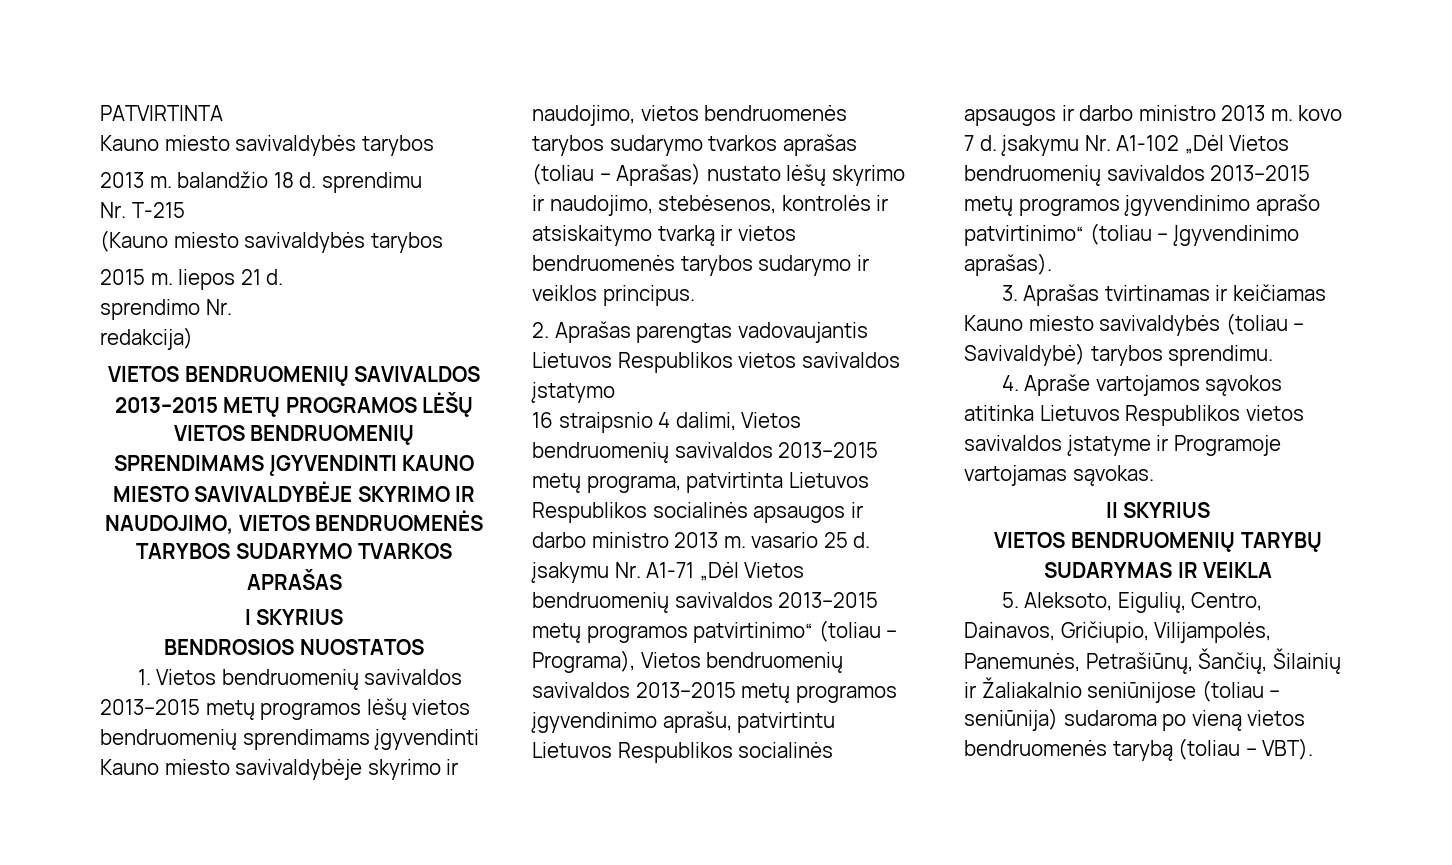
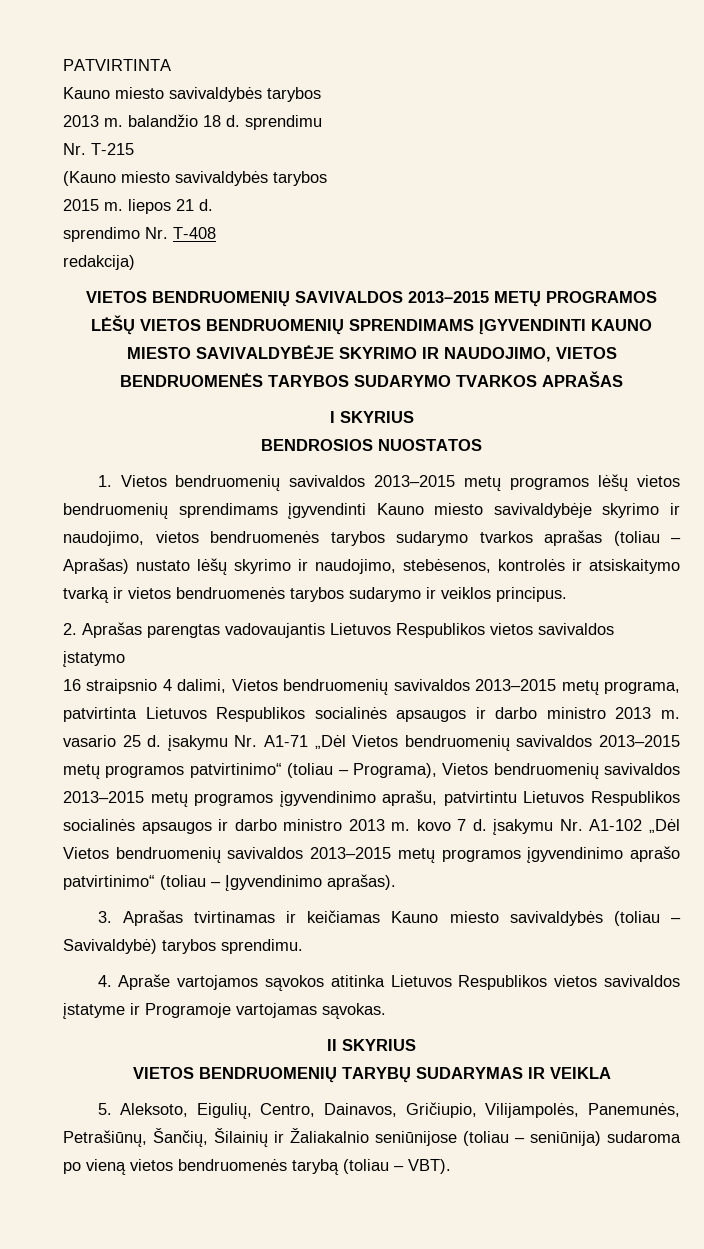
(232, 307) none -> [173,227,216,239] T-408

